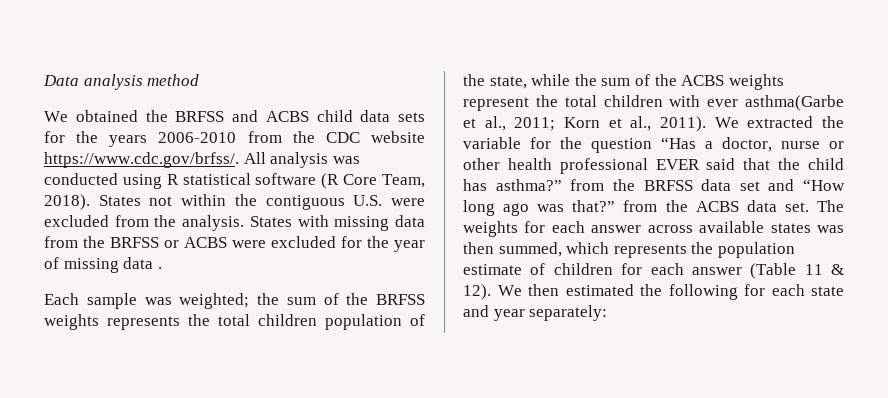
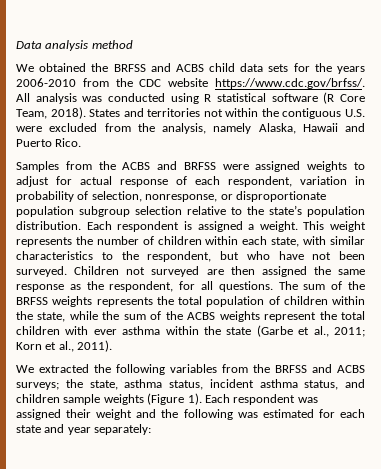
(141, 200) none -> [123,108,201,117] and territories
[182,215,426,231] [44,236,425,252] [44,257,162,273] [44,293,279,309] analysis. States with missing data from the BRFSS or ACBS were excluded for the year of missing data . // Each sample was weighted; the -> [162,123,365,134] [16,138,82,147] [16,161,365,172] [16,176,365,187] [16,191,326,202] [16,205,365,217] [16,221,366,232] [16,236,365,247] [16,251,365,262] [16,266,365,277] [16,281,298,292] analysis, namely Alaska, Hawaii and Puerto Rico. // Samples from the ACBS and BRFSS were assigned weights to adjust for actual response of each respondent, variation in probability of selection, nonresponse, or disproportionate population subgroup selection relative to the state’s population distribution. Each respondent is assigned a weight. This weight represents the number of children within each state, with similar characteristics to the respondent, but who have not been surveyed. Children not surveyed are then assigned the same response as the respondent, for all questions. The
[258,314,317,326] children -> (202, 300) none
(425, 320) none -> [283,296,365,305] children within
[745,95,844,111] asthma(Garbe -> [122,325,293,337] asthma within the state (Garbe
(706, 124) none -> (113, 346) //
[463,137,844,153] [463,158,844,174] [463,179,845,191] [463,200,844,216] [463,221,844,237] [463,242,795,258] [463,263,844,279] [463,284,738,300] variable for the question “Has a doctor, nurse or other health professional EVER said that the child has asthma?” from the BRFSS data set and “How long ago was that?” from the ACBS data set. The weights for each answer across available states was then summed, which represents the population estimate of children for each answer (Table 11 & 12). We then estimated the following -> [116,364,365,375] [16,379,365,390] [16,393,318,405] [16,409,314,420] following variables from the BRFSS and ACBS surveys; the state, asthma status, incident asthma status, and children sample weights (Figure 1). Each respondent was assigned their weight and the following was estimated

